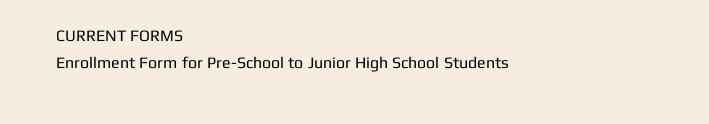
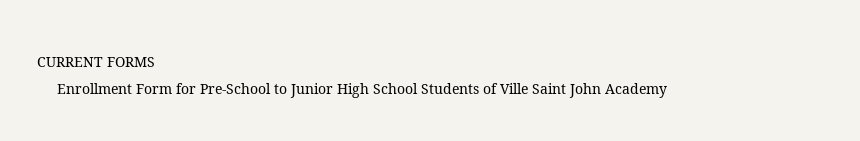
(509, 62) none -> [483,83,668,98] of Ville Saint John Academy

